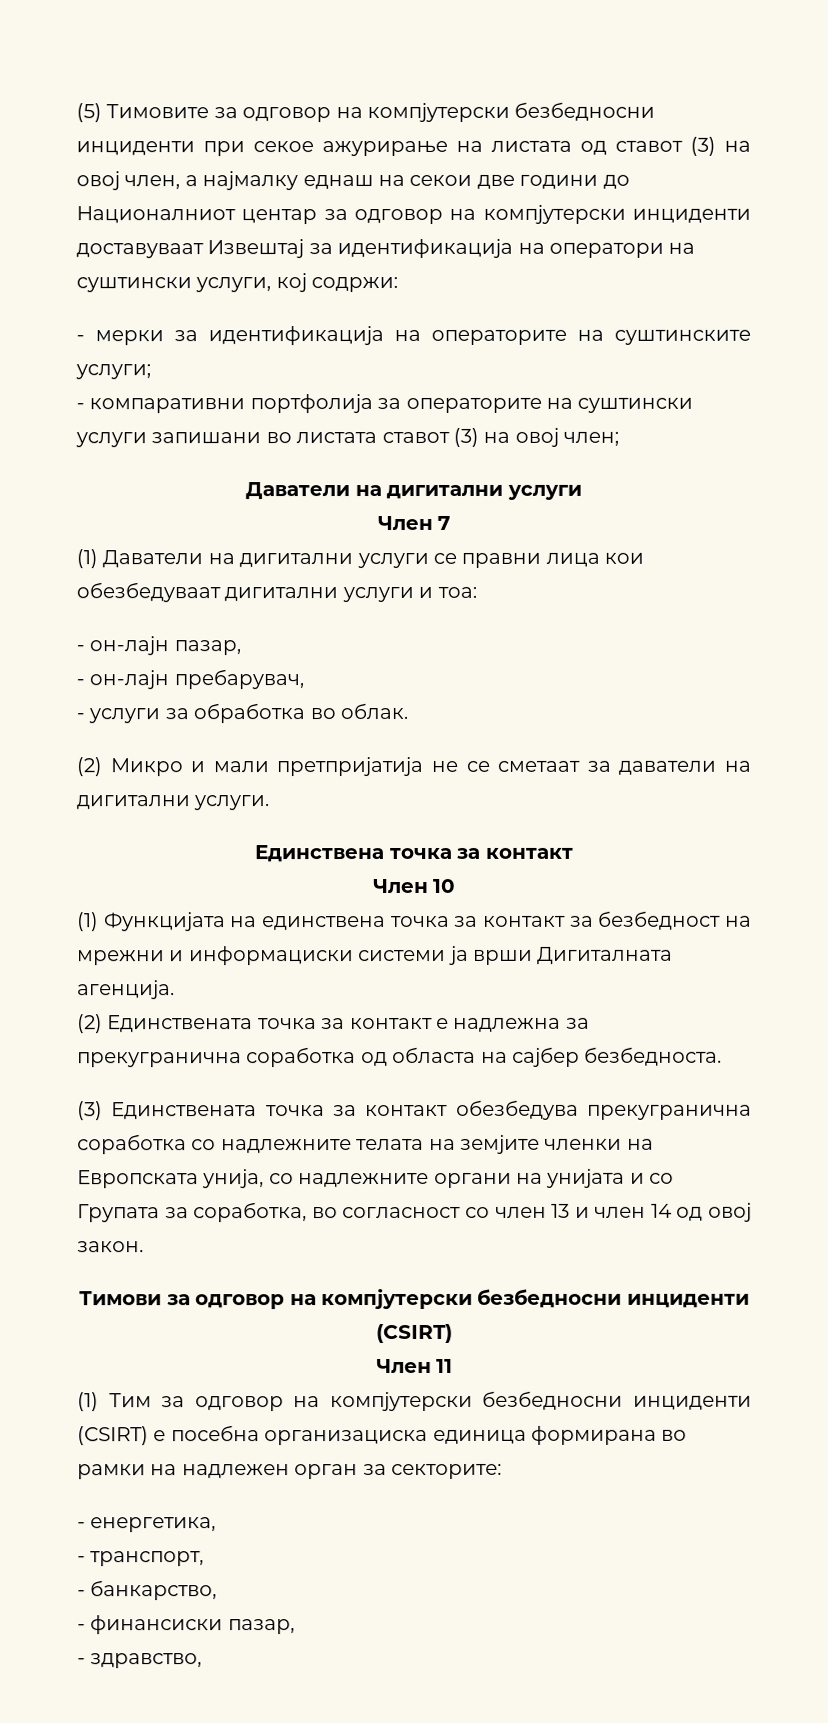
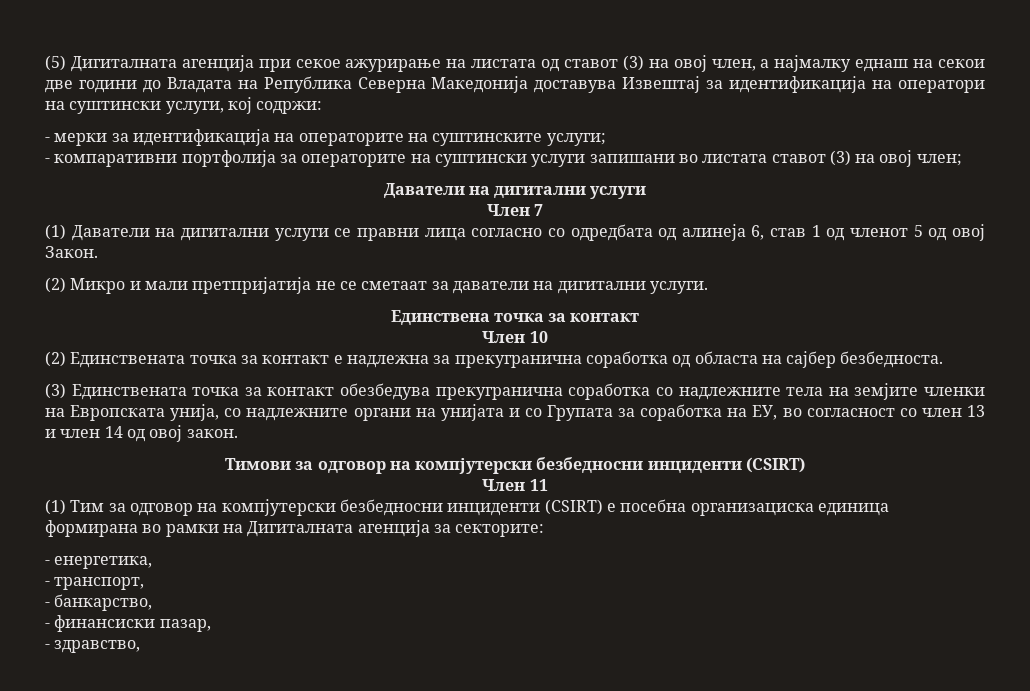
[106,101,656,123] [76,141,195,156] Тимовите за одговор на компјутерски безбедносни инциденти -> [70,55,254,72] Дигиталната агенција
[76,204,751,225] [76,243,204,259] Националниот центар за одговор на компјутерски инциденти доставуваат -> [166,76,617,93] Владата на Република Северна Македонија доставува
[604,552,645,564] [76,582,477,603] [76,636,241,656] [76,669,304,690] [76,703,408,724] кои обезбедуваат дигитални услуги и тоа: // - он-лајн пазар, // - он-лајн пребарувач, // - услуги за обработка во облак. -> [471,224,985,241] [45,246,98,258] согласно со одредбата од алинеја 6, став 1 од членот 5 од овој Закон.
[77,910,752,932] [77,945,674,966] [77,980,175,1000] // (1) Функцијата на единствена точка за контакт за безбедност на мрежни и информациски системи ја врши Дигиталната агенција. -> (548, 337) none
[356,1138,425,1151] телата -> [786,387,824,396] тела
[193,1202,308,1223] соработка, -> [640,404,778,421] соработка на ЕУ,
[181,1464,359,1480] надлежен орган -> [247,520,430,537] Дигиталната агенција

